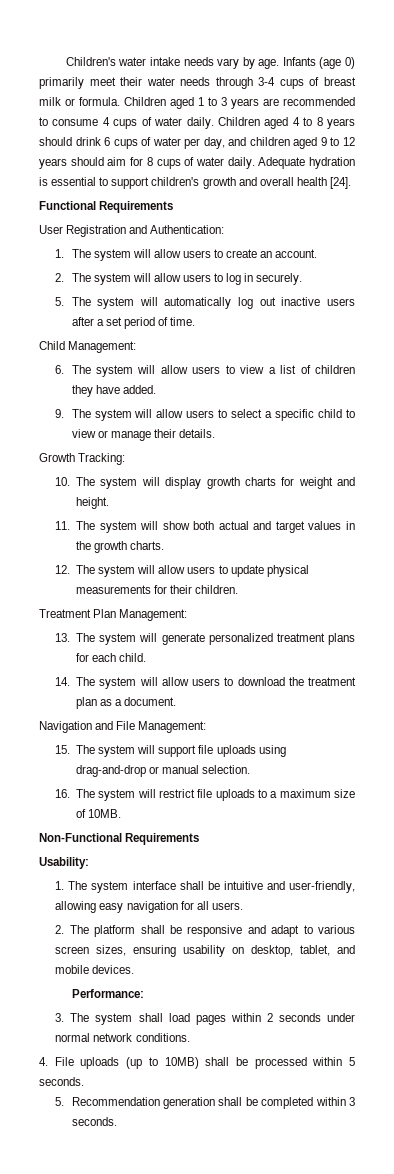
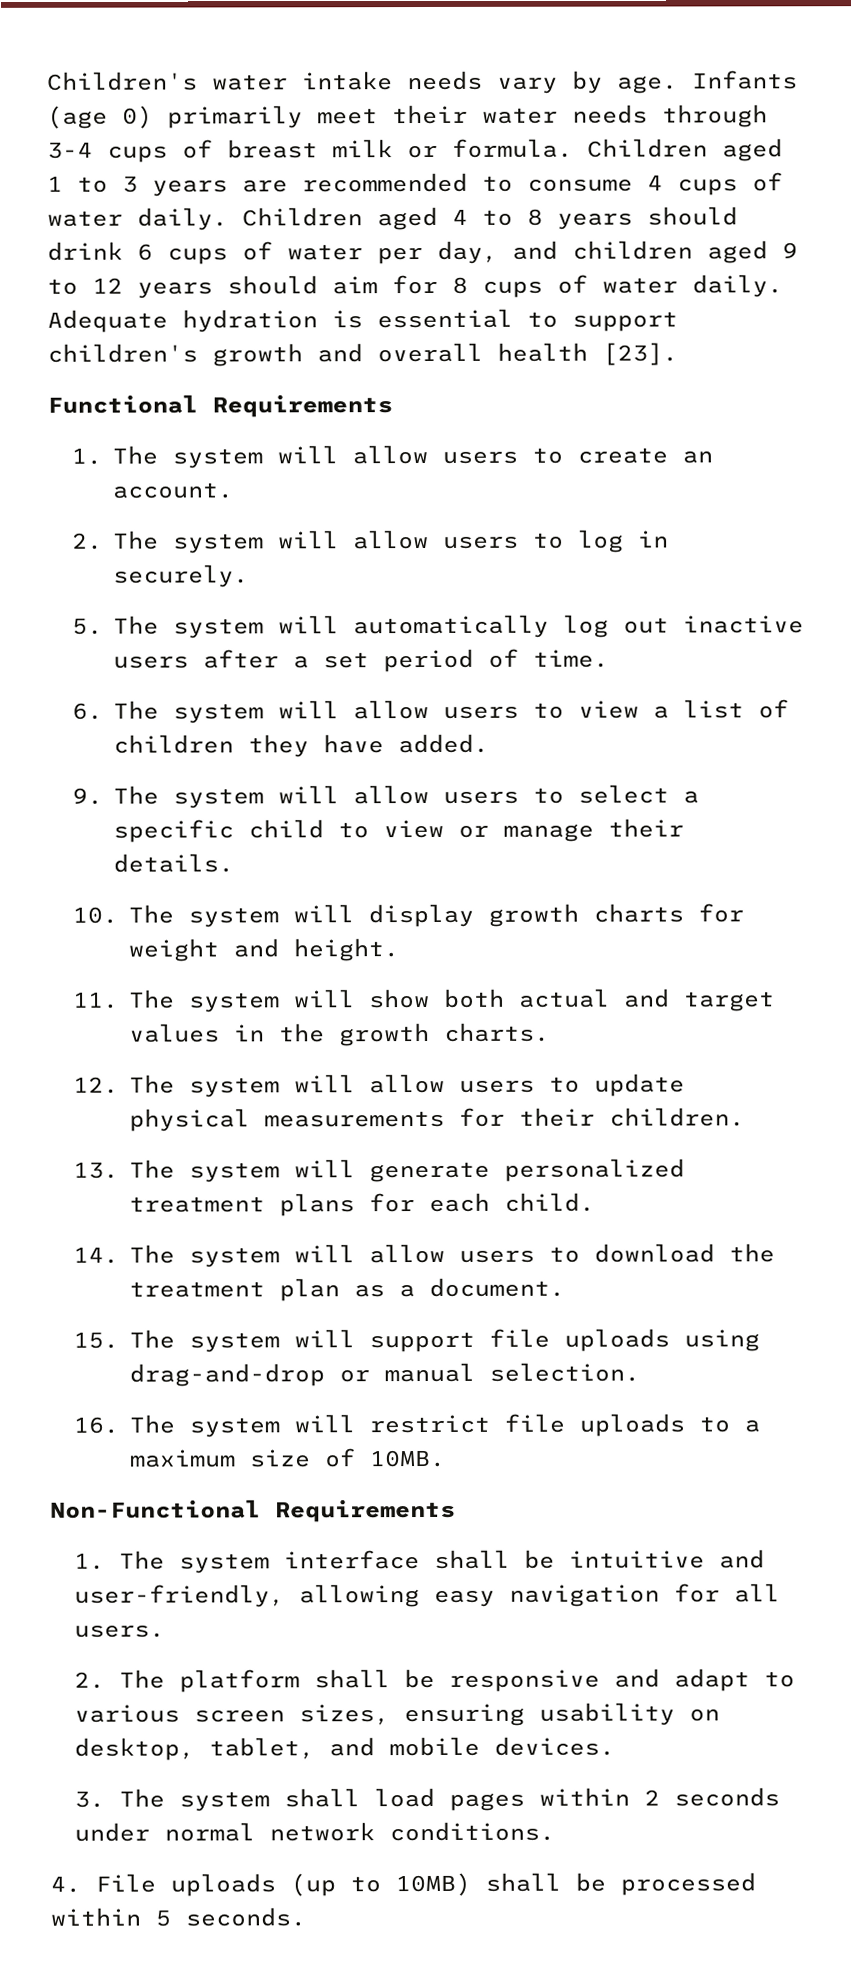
[329,177,351,189] [24]. -> [602,342,678,366] [23].
[39,225,225,237] // User Registration and Authentication: -> (393, 406) none
[39,341,137,353] // Child Management: -> (610, 658) none
[39,453,126,465] // Growth Tracking: -> (235, 863) none
[39,609,188,621] // Treatment Plan Management: -> (746, 1117) none
[39,721,207,733] // Navigation and File Management: -> (566, 1287) none
[39,857,89,869] // Usability: -> (456, 1510) none
[71,989,144,998] // Performance: -> (616, 1746) none
[55,1097,355,1109] [71,1117,117,1126] // 5. Recommendation generation shall be completed within 3 seconds. -> (306, 1917) none

